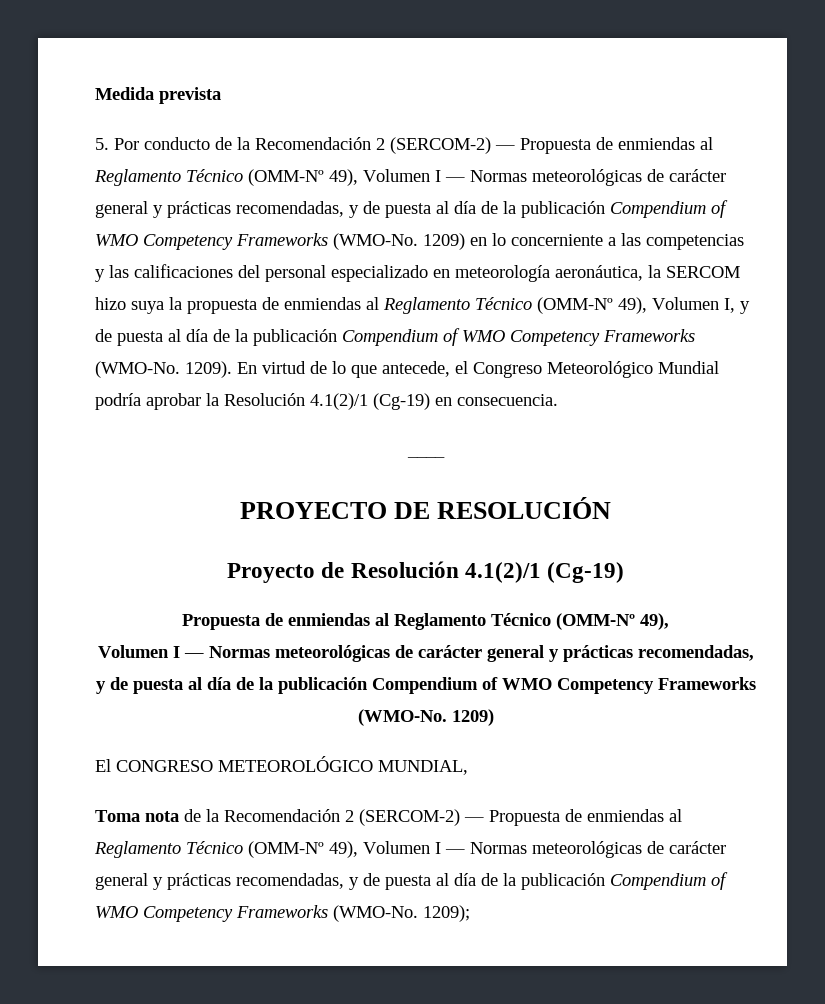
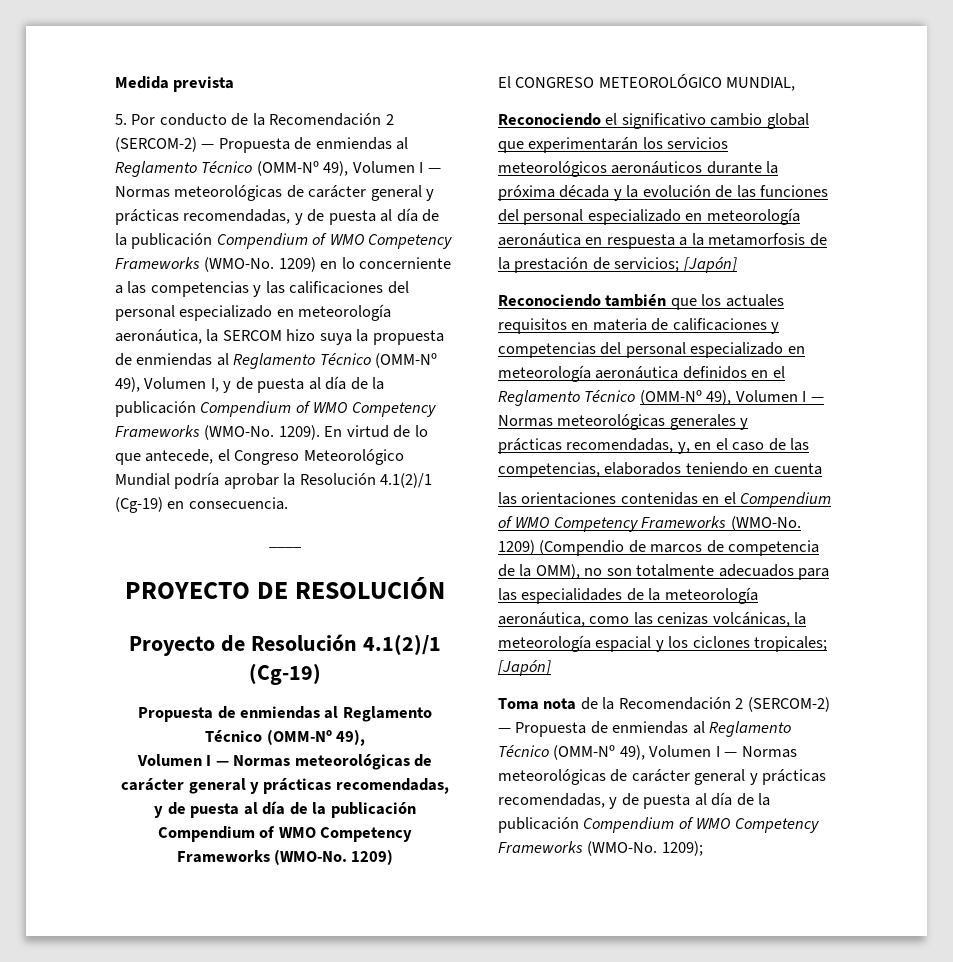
(468, 767) none -> [498,113,809,129] [498,137,729,153] [498,161,779,177] [498,185,829,201] [498,208,800,225] [498,233,827,249] [498,257,737,273] [498,294,784,310] [498,318,780,334] [498,342,805,358] [498,365,785,382] [498,390,824,406] [498,414,749,430] [498,438,810,454] [498,462,822,478] [498,492,832,508] [498,516,801,532] [498,540,820,556] [498,564,830,580] [498,587,758,604] [498,612,807,627] [498,635,828,652] [498,660,551,676] // Reconociendo el significativo cambio global que experimentarán los servicios meteorológicos aeronáuticos durante la próxima década y la evolución de las funciones del personal especializado en meteorología aeronáutica en respuesta a la metamorfosis de la prestación de servicios; [Japón] // Reconociendo también que los actuales requisitos en materia de calificaciones y competencias del personal especializado en meteorología aeronáutica definidos en el Reglamento Técnico (OMM-Nº 49), Volumen I — Normas meteorológicas generales y // prácticas recomendadas, y, en el caso de las competencias, elaborados teniendo en cuenta // las orientaciones contenidas en el Compendium of WMO Competency Frameworks (WMO-No. 1209) (Compendio de marcos de competencia de la OMM), no son totalmente adecuados para las especialidades de la meteorología aeronáutica, como las cenizas volcánicas, la meteorología espacial y los ciclones tropicales; [Japón]

